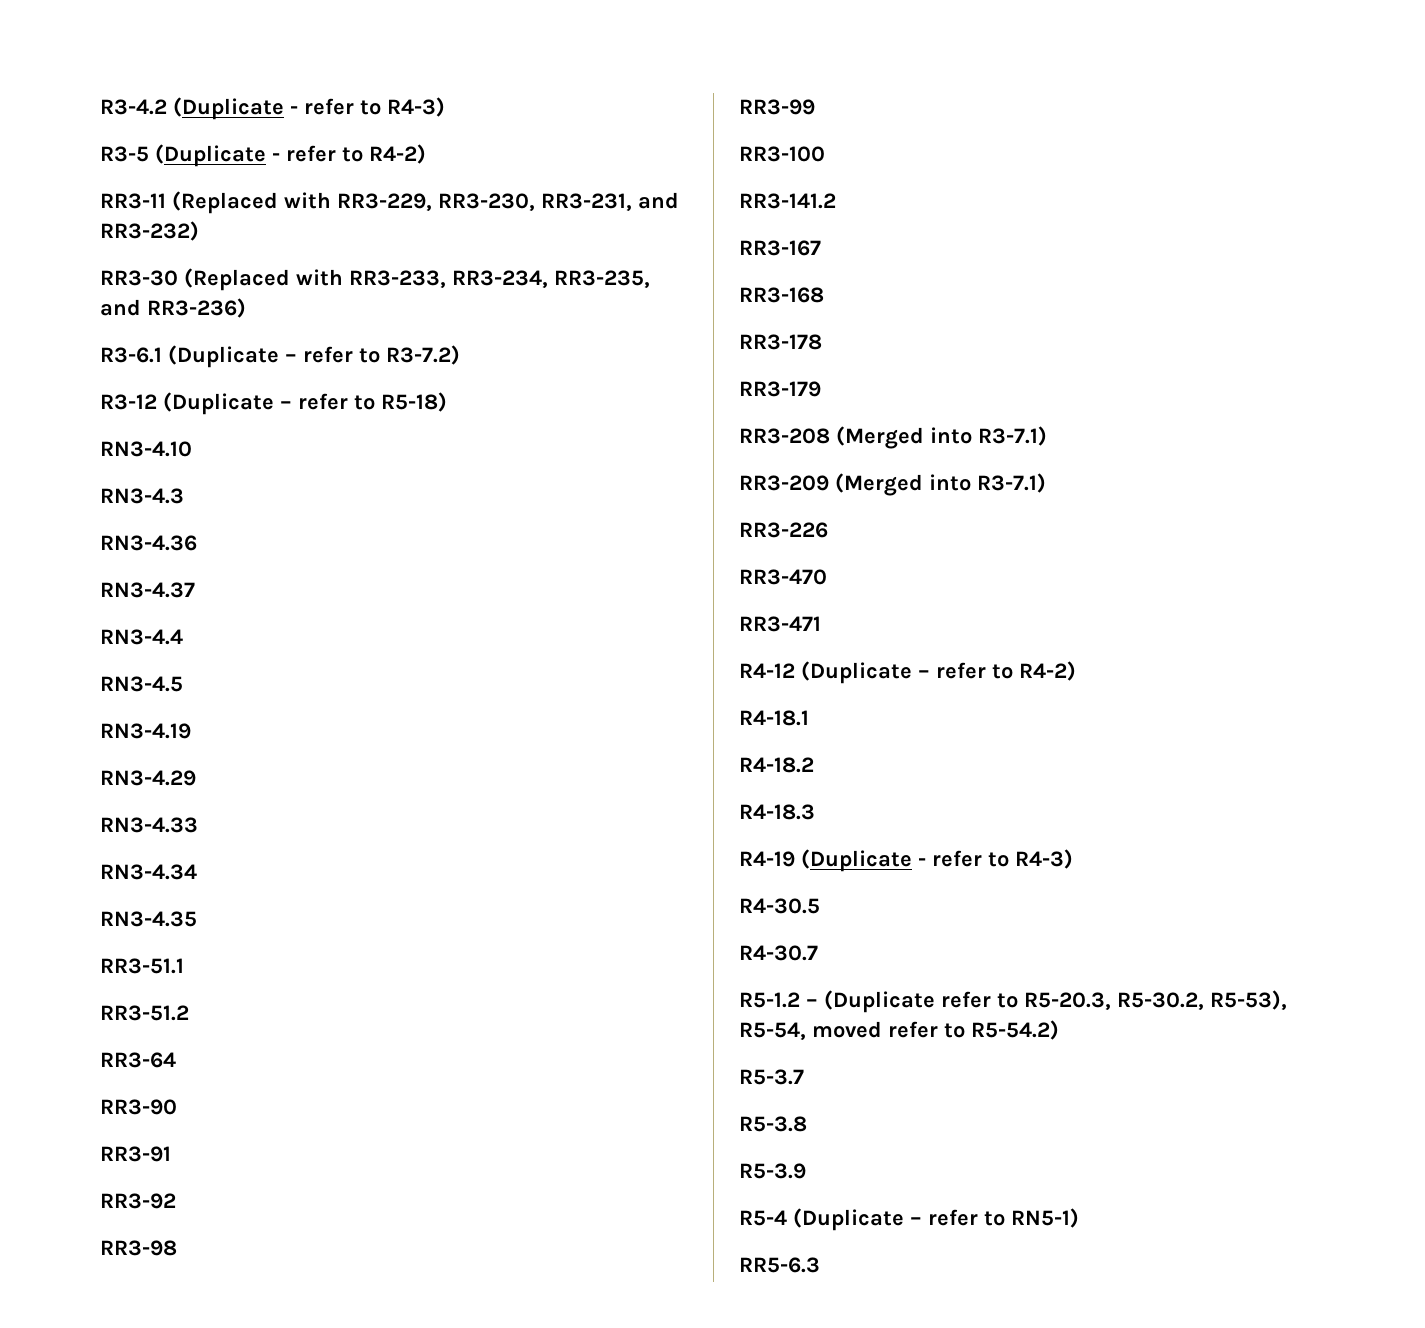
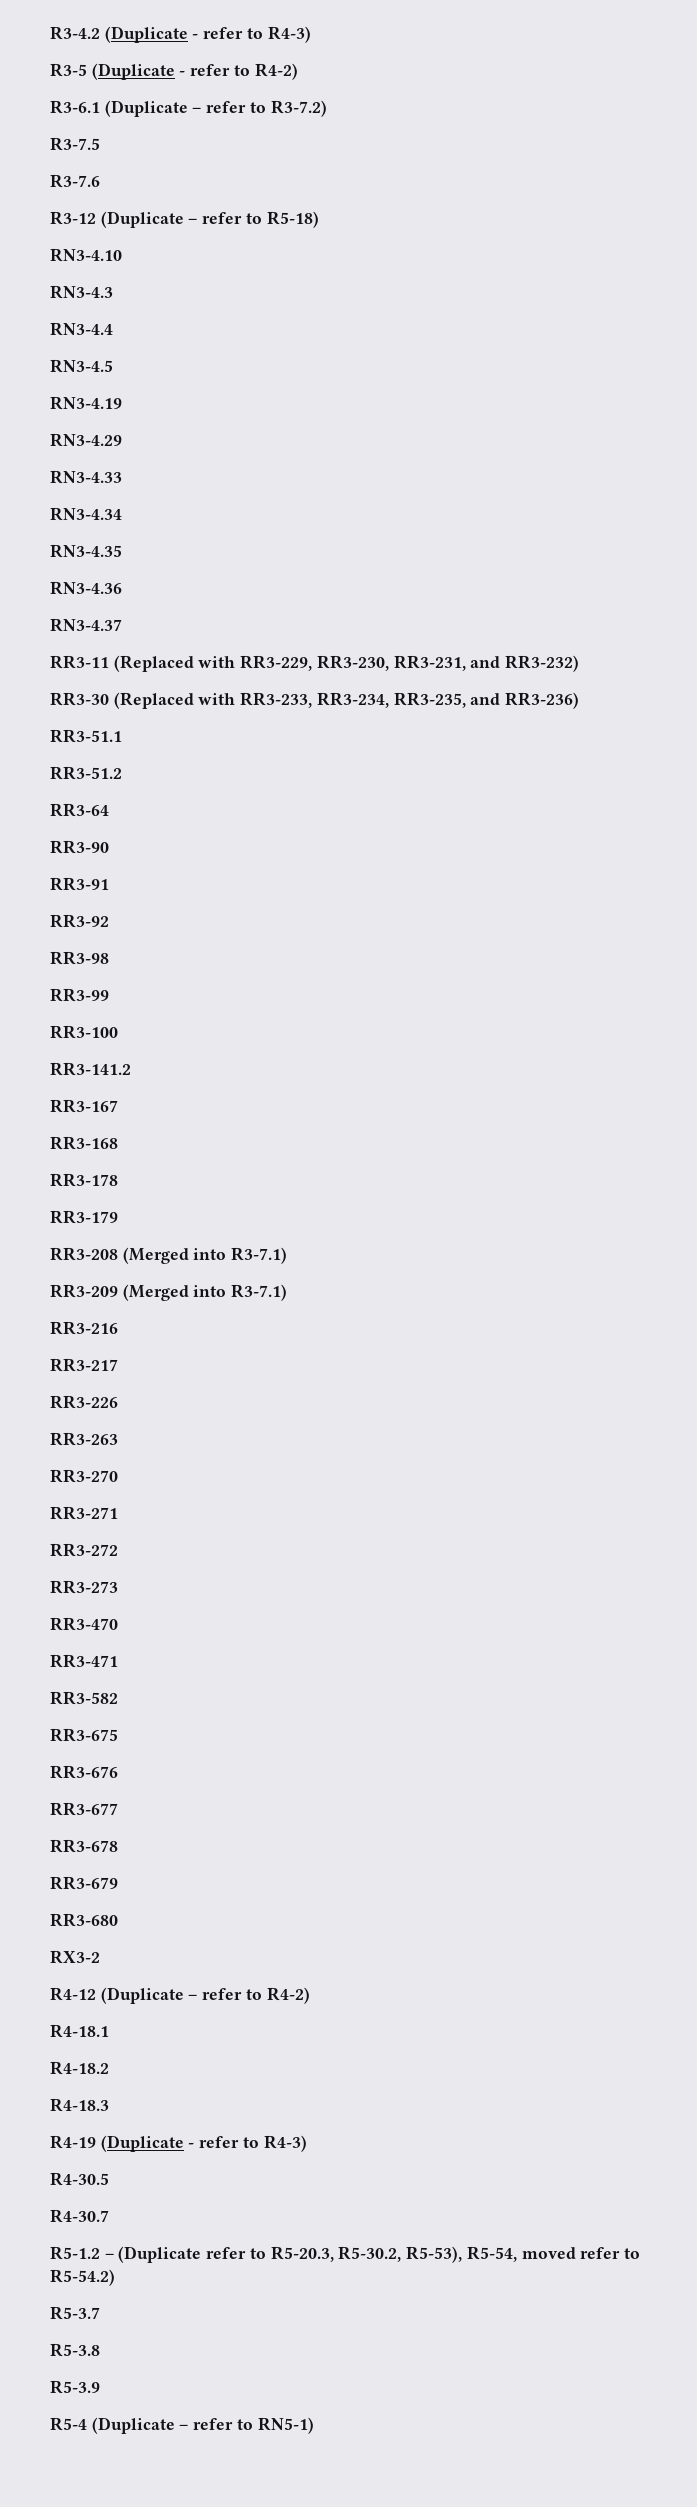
(426, 154) none -> [50,100,327,117] [50,137,100,151] [50,174,100,188] [50,211,319,228] [50,248,122,262] [50,285,113,299] [50,322,113,336] [50,359,113,373] [50,396,122,410] [50,433,122,447] [50,470,122,484] [50,507,122,521] [50,544,122,558] [50,581,122,595] [50,618,122,632] // R3-6.1 (Duplicate – refer to R3-7.2) // R3-7.5 // R3-7.6 // R3-12 (Duplicate – refer to R5-18) // RN3-4.10 // RN3-4.3 // RN3-4.4 // RN3-4.5 // RN3-4.19 // RN3-4.29 // RN3-4.33 // RN3-4.34 // RN3-4.35 // RN3-4.36 // RN3-4.37
[100,345,460,368] [100,392,447,415] [100,441,192,457] [100,488,184,504] [100,535,197,551] [100,582,195,598] [100,629,183,645] [100,676,183,692] [100,723,191,739] [100,770,196,786] [100,817,198,833] [100,864,197,880] [100,911,197,927] // R3-6.1 (Duplicate – refer to R3-7.2) // R3-12 (Duplicate – refer to R5-18) // RN3-4.10 // RN3-4.3 // RN3-4.36 // RN3-4.37 // RN3-4.4 // RN3-4.5 // RN3-4.19 // RN3-4.29 // RN3-4.33 // RN3-4.34 // RN3-4.35 -> (580, 700) none
(1046, 483) none -> [50,1321,118,1335] [50,1358,118,1372] // RR3-216 // RR3-217
[739,569,827,585] [739,616,821,632] RR3-470 // RR3-471 -> [50,1432,118,1446] [50,1469,118,1483] [50,1506,118,1520] [50,1543,118,1557] [50,1580,118,1594] [50,1617,118,1631] [50,1654,118,1668] [50,1691,118,1705] [50,1728,118,1742] [50,1765,118,1779] [50,1802,118,1816] [50,1839,118,1853] [50,1876,118,1890] [50,1913,118,1927] [50,1950,100,1964] RR3-263 // RR3-270 // RR3-271 // RR3-272 // RR3-273 // RR3-470 // RR3-471 // RR3-582 // RR3-675 // RR3-676 // RR3-677 // RR3-678 // RR3-679 // RR3-680 // RX3-2
[739,1257,820,1273] // RR5-6.3 -> (314, 2425) none

